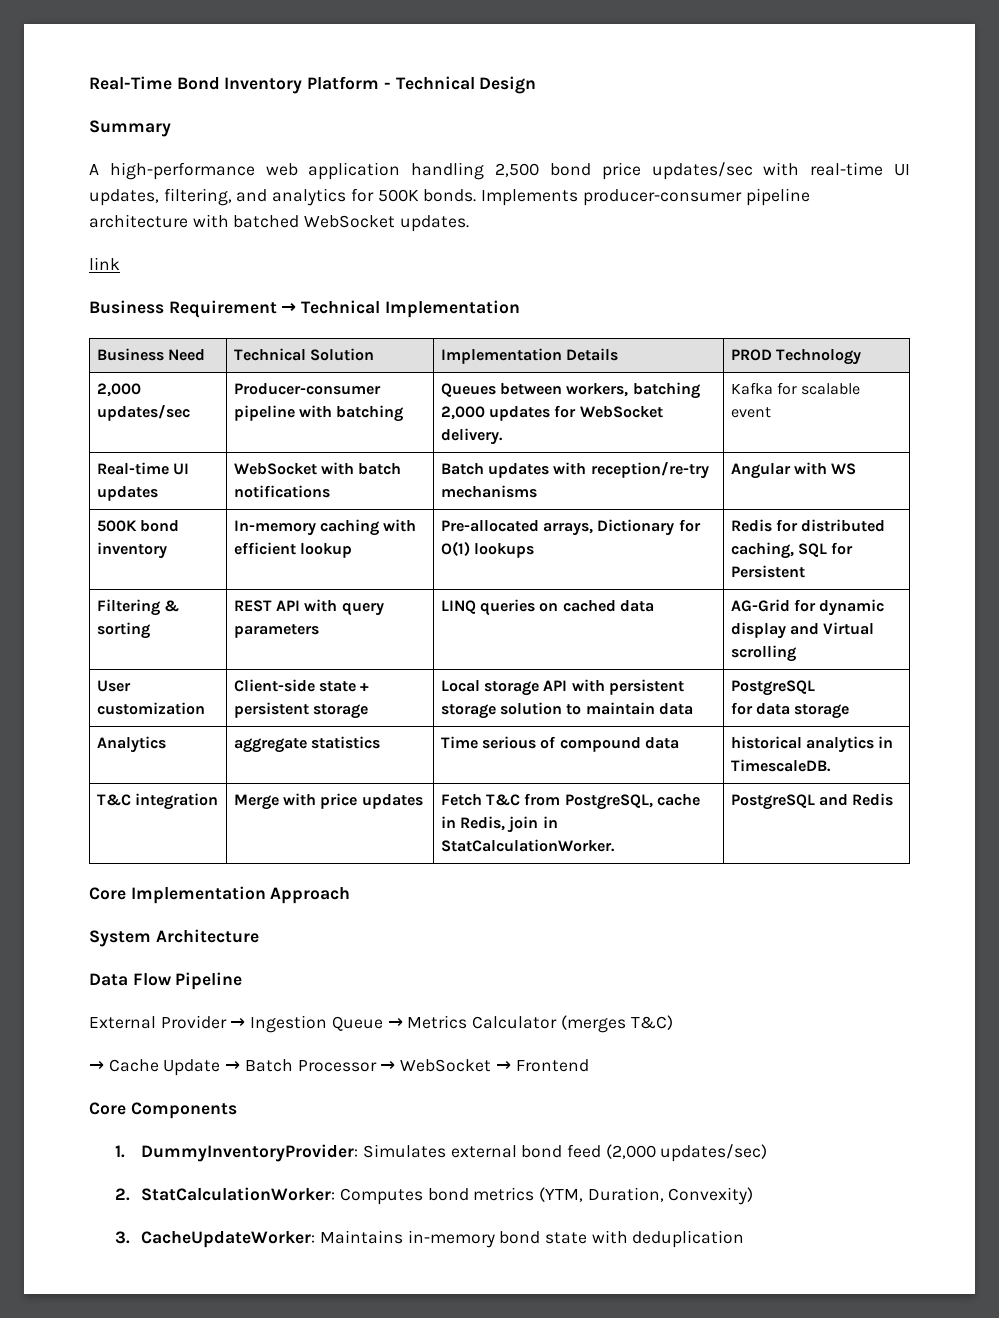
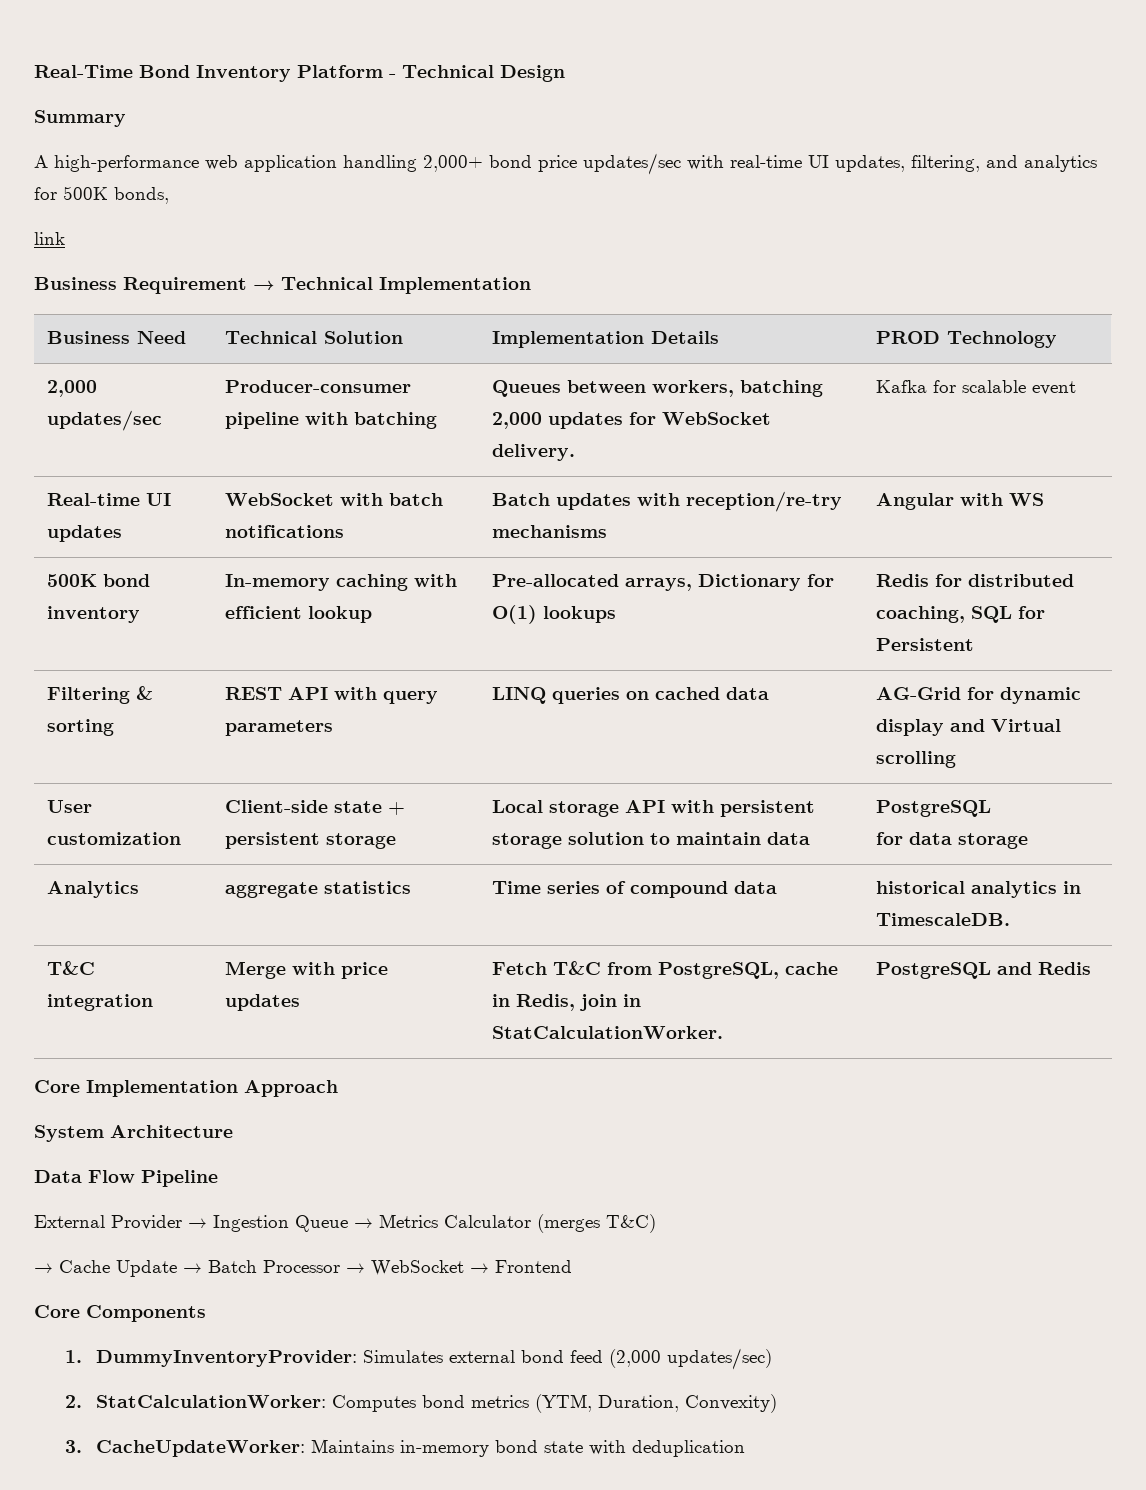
[495,163,540,177] 2,500 -> [423,155,483,172] 2,000+
[423,188,810,206] [89,214,469,232] bonds. Implements producer-consumer pipeline architecture with batched WebSocket updates. -> [114,187,169,204] bonds,
[730,542,794,559] caching, -> [875,606,965,623] coaching,
[482,736,537,749] serious -> [546,881,600,894] series

